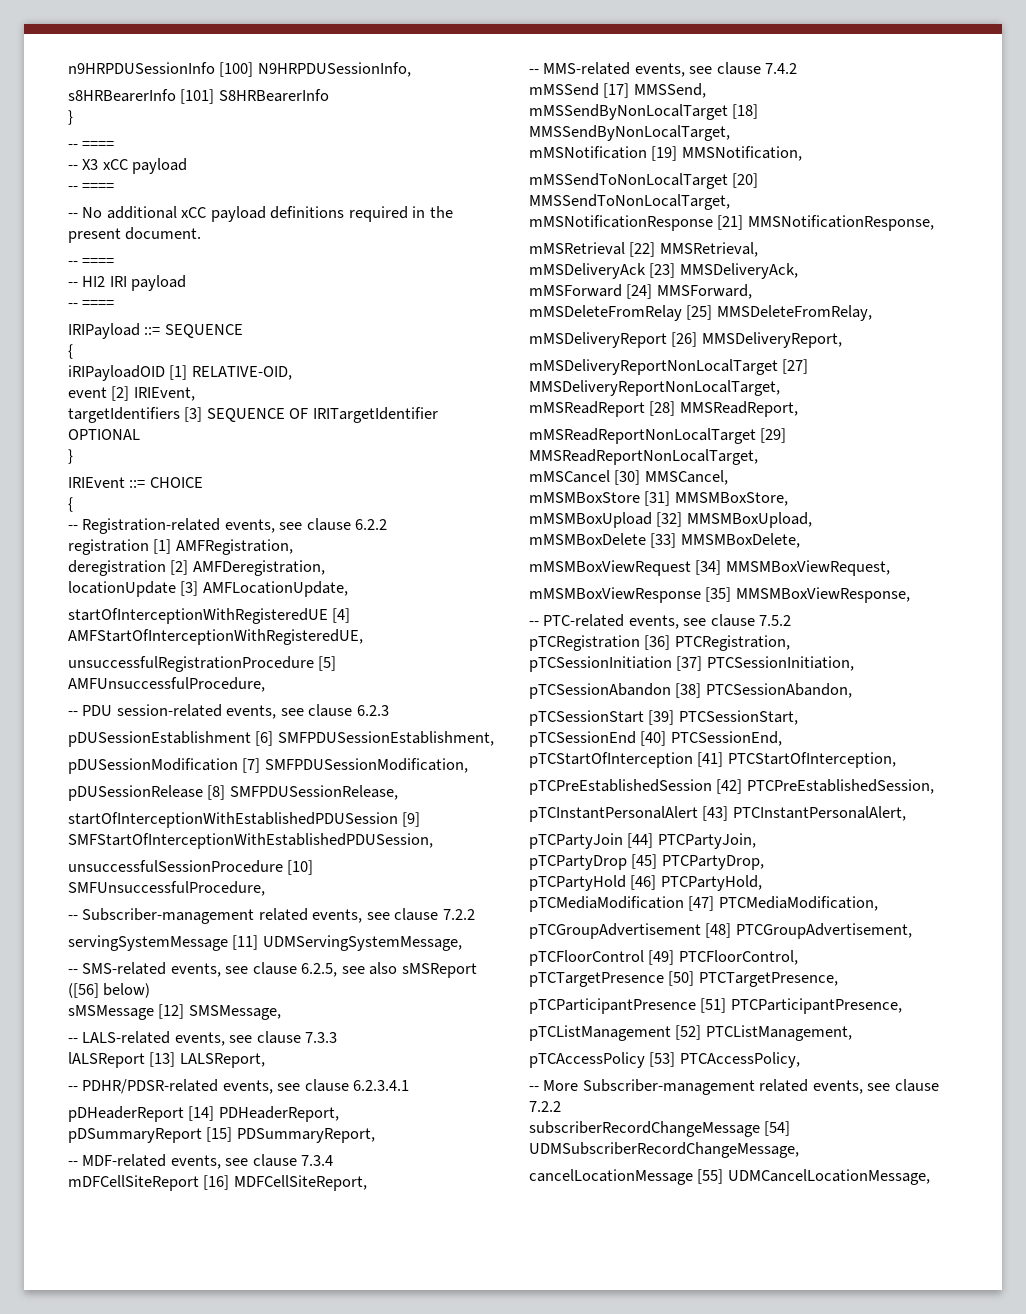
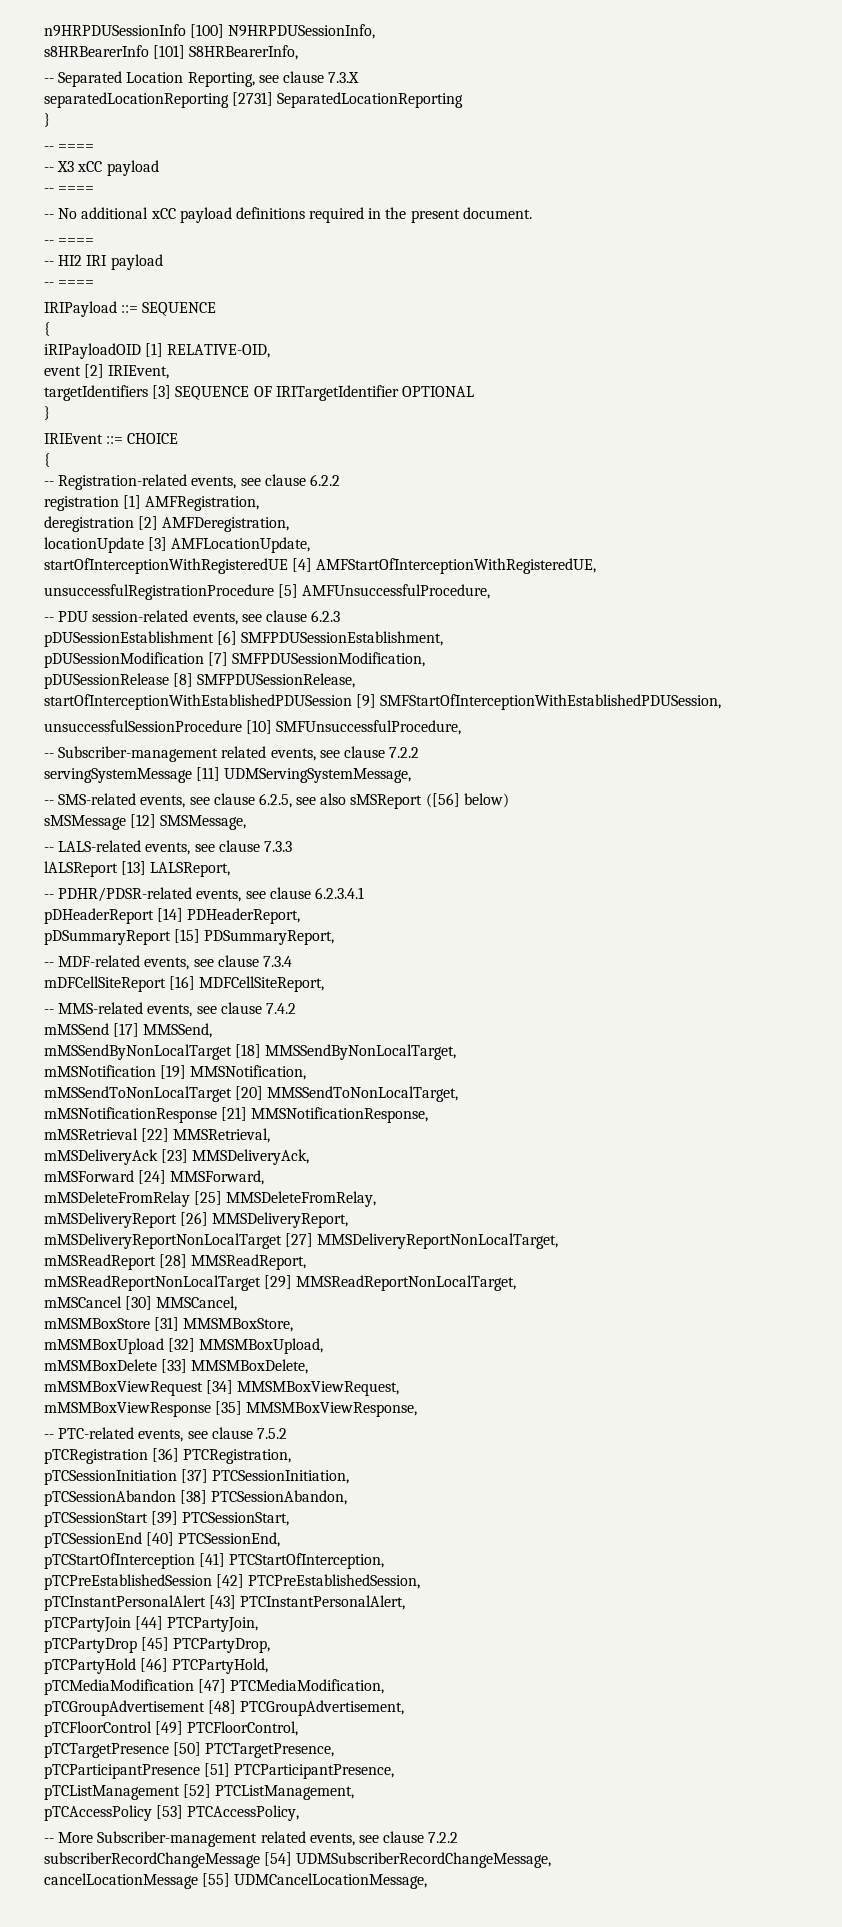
[218,89,329,102] S8HRBearerInfo -> [189,45,299,60] [44,71,360,87] [44,92,464,108] S8HRBearerInfo, // -- Separated Location Reporting, see clause 7.3.X // separatedLocationReporting [2731] SeparatedLocationReporting

